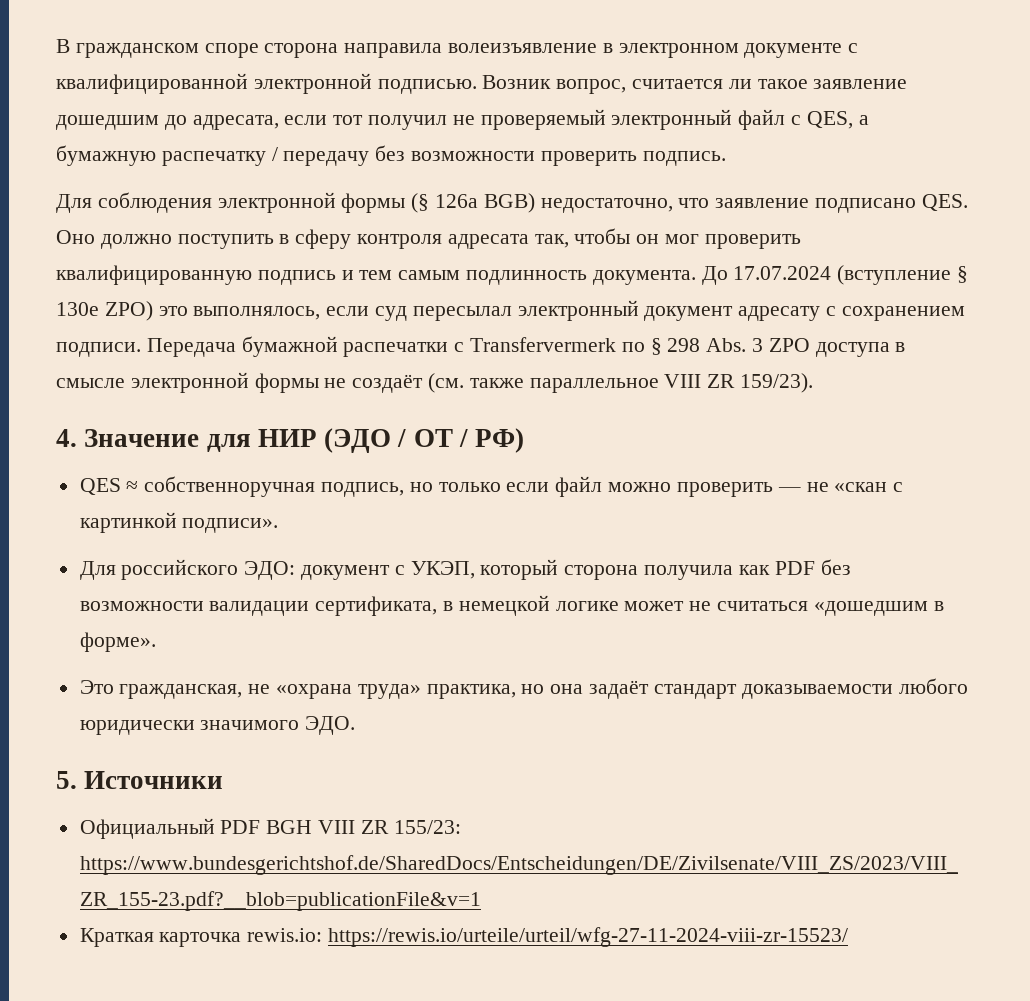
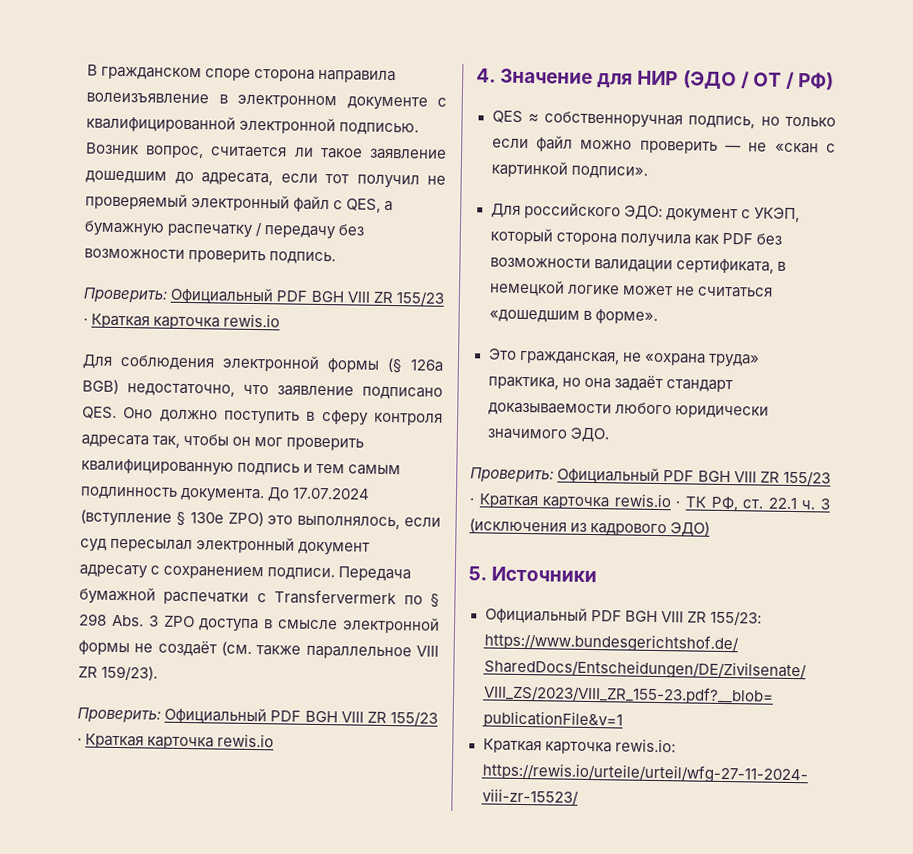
(726, 158) none -> [83,286,446,306] [83,313,281,330] // Проверить: Официальный PDF BGH VIII ZR 155/23 · Краткая карточка rewis.io
(814, 383) none -> [77,706,439,726] [77,733,275,750] // Проверить: Официальный PDF BGH VIII ZR 155/23 · Краткая карточка rewis.io
(356, 725) none -> [470,466,831,486] [469,493,830,512] [469,518,711,537] // Проверить: Официальный PDF BGH VIII ZR 155/23 · Краткая карточка rewis.io · ТК РФ, ст. 22.1 ч. 3 (исключения из кадрового ЭДО)

